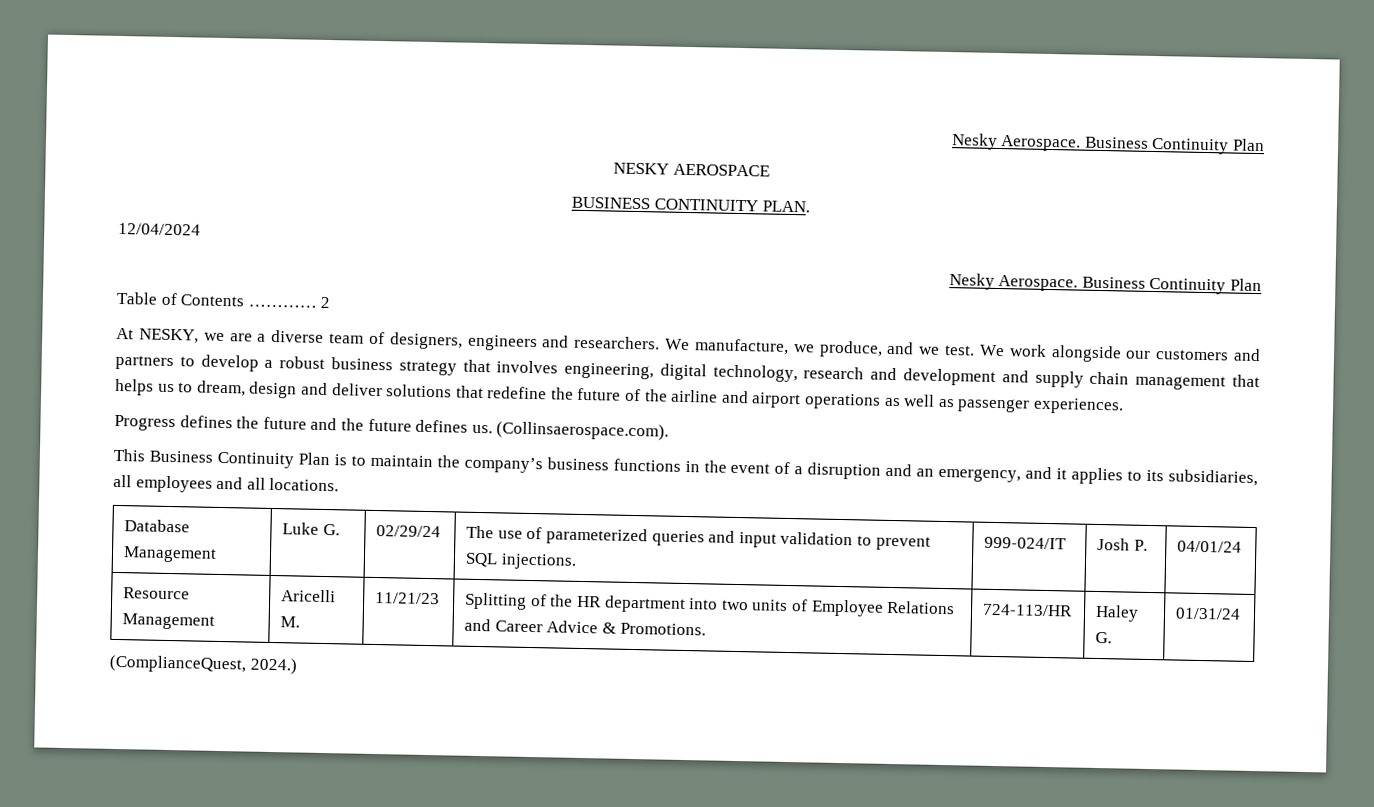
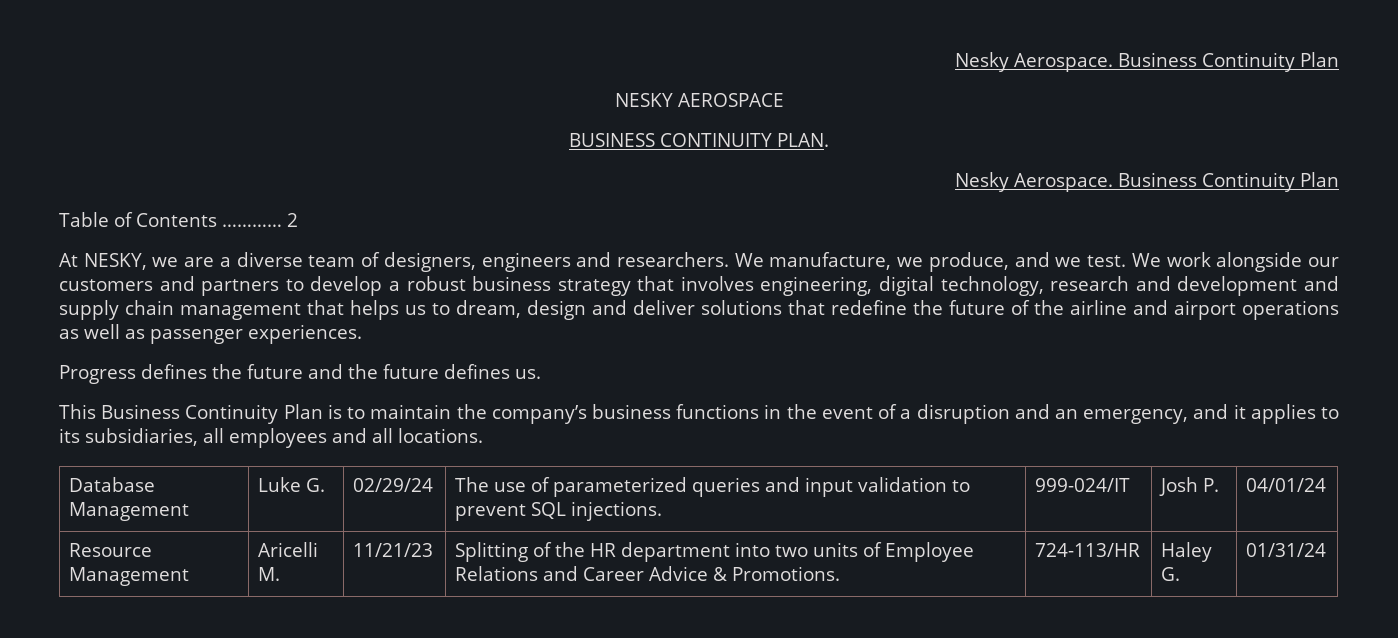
[118,222,201,236] // 12/04/2024 -> (829, 140) none
[496,421,670,441] (Collinsaerospace.com). -> (541, 374) none
[109,654,297,675] // (ComplianceQuest, 2024.) -> (1327, 550) none

